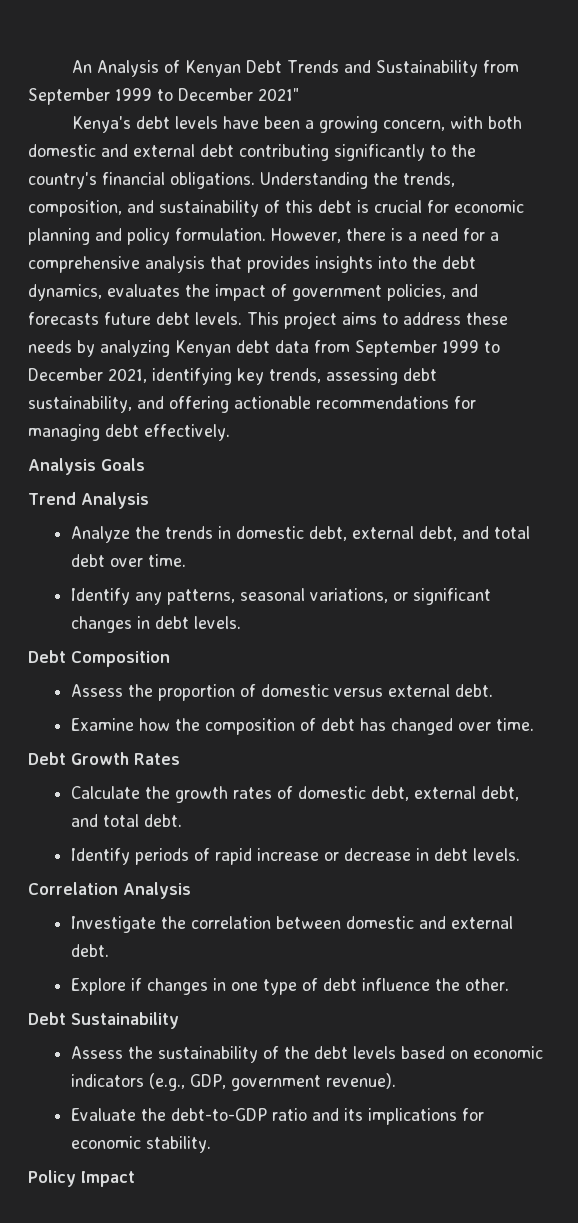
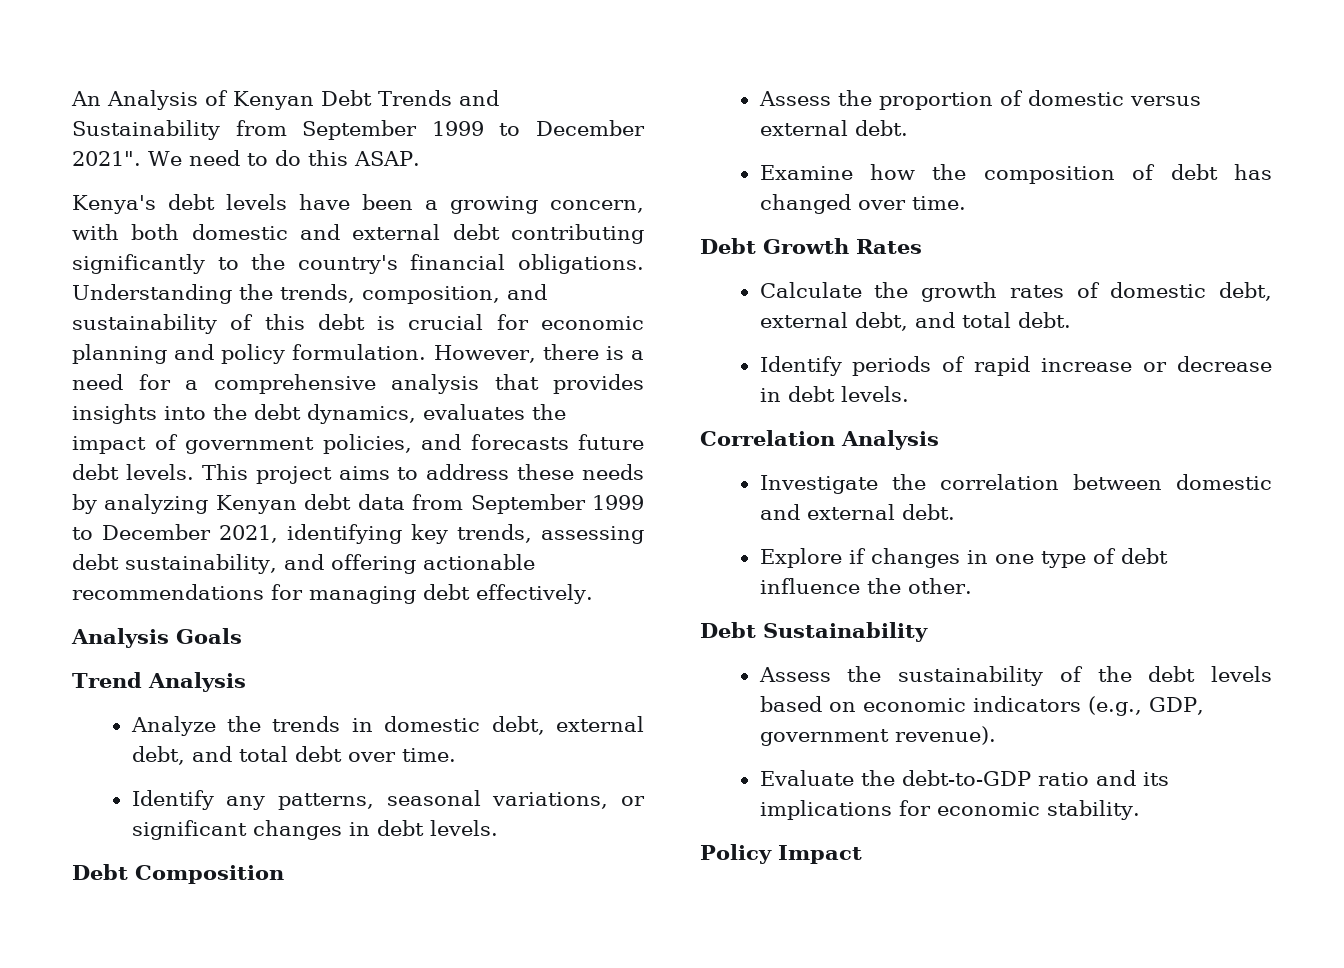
[258,88,299,101] 2021" -> [72,150,420,166] 2021". We need to do this ASAP.

